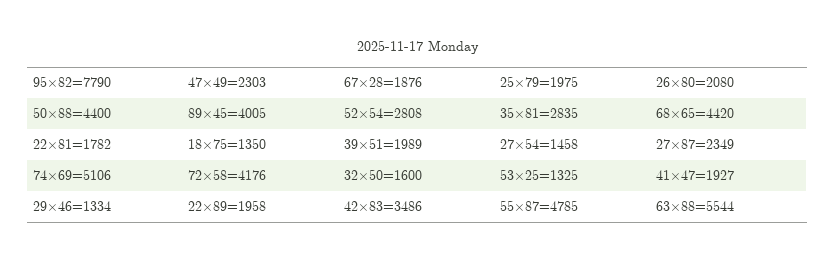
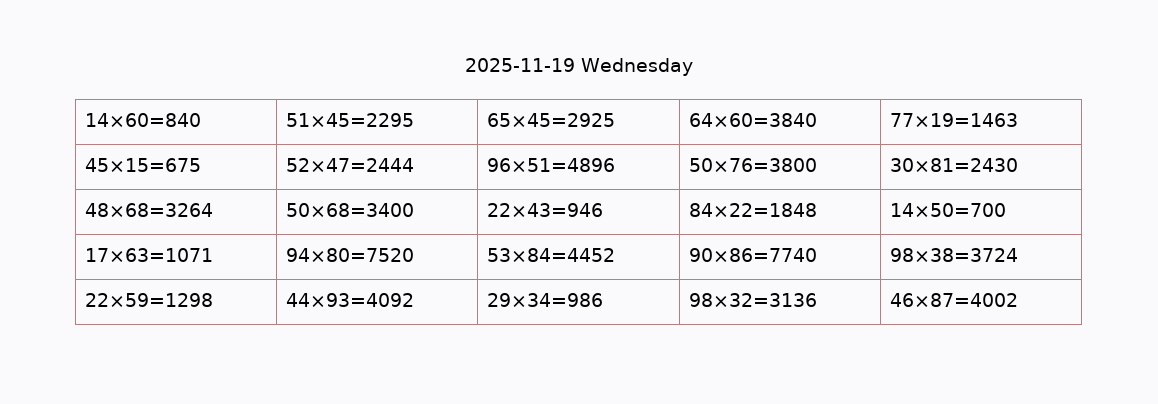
[356,40,479,54] [33,76,112,87] [188,77,267,87] [344,77,423,87] [500,76,579,87] [656,77,735,87] [33,107,112,118] [188,107,267,118] [344,107,423,118] [500,107,579,118] [656,107,735,118] [33,139,112,149] [188,138,267,149] [344,138,423,149] [500,138,579,149] [656,139,735,149] [33,169,112,180] [188,169,267,180] [344,169,423,180] [500,169,579,180] [656,170,735,180] [33,201,112,211] [188,200,267,211] [344,201,423,211] [500,200,579,211] [656,200,735,211] 2025-11-17 Monday // 95×82=7790 | 47×49=2303 | 67×28=1876 | 25×79=1975 | 26×80=2080 // 50×88=4400 | 89×45=4005 | 52×54=2808 | 35×81=2835 | 68×65=4420 // 22×81=1782 | 18×75=1350 | 39×51=1989 | 27×54=1458 | 27×87=2349 // 74×69=5106 | 72×58=4176 | 32×50=1600 | 53×25=1325 | 41×47=1927 // 29×46=1334 | 22×89=1958 | 42×83=3486 | 55×87=4785 | 63×88=5544 -> [465,58,694,76] [84,113,201,127] [285,113,414,127] [486,113,615,127] [688,113,817,127] [889,113,1018,127] [84,158,201,172] [285,158,414,172] [486,158,615,172] [688,158,817,172] [889,158,1018,172] [84,203,213,217] [285,203,414,217] [486,203,603,217] [688,203,817,217] [889,203,1006,217] [84,248,213,262] [285,248,414,262] [486,248,615,262] [688,248,817,262] [889,248,1018,262] [84,293,213,307] [285,293,414,307] [486,293,603,307] [688,293,817,307] [889,293,1018,307] 2025-11-19 Wednesday // 14×60=840 | 51×45=2295 | 65×45=2925 | 64×60=3840 | 77×19=1463 // 45×15=675 | 52×47=2444 | 96×51=4896 | 50×76=3800 | 30×81=2430 // 48×68=3264 | 50×68=3400 | 22×43=946 | 84×22=1848 | 14×50=700 // 17×63=1071 | 94×80=7520 | 53×84=4452 | 90×86=7740 | 98×38=3724 // 22×59=1298 | 44×93=4092 | 29×34=986 | 98×32=3136 | 46×87=4002

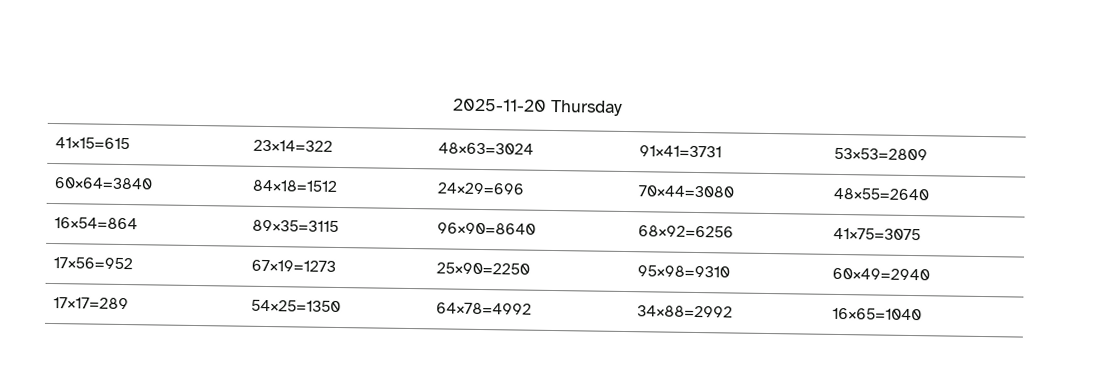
[465,58,694,76] [84,113,201,127] [285,113,414,127] [486,113,615,127] [688,113,817,127] [889,113,1018,127] [84,158,201,172] [285,158,414,172] [486,158,615,172] [688,158,817,172] [889,158,1018,172] [84,203,213,217] [285,203,414,217] [486,203,603,217] [688,203,817,217] [889,203,1006,217] [84,248,213,262] [285,248,414,262] [486,248,615,262] [688,248,817,262] [889,248,1018,262] [84,293,213,307] [285,293,414,307] [486,293,603,307] [688,293,817,307] [889,293,1018,307] 2025-11-19 Wednesday // 14×60=840 | 51×45=2295 | 65×45=2925 | 64×60=3840 | 77×19=1463 // 45×15=675 | 52×47=2444 | 96×51=4896 | 50×76=3800 | 30×81=2430 // 48×68=3264 | 50×68=3400 | 22×43=946 | 84×22=1848 | 14×50=700 // 17×63=1071 | 94×80=7520 | 53×84=4452 | 90×86=7740 | 98×38=3724 // 22×59=1298 | 44×93=4092 | 29×34=986 | 98×32=3136 | 46×87=4002 -> [453,98,623,116] [55,137,131,150] [253,139,334,152] [438,142,535,155] [639,145,723,158] [834,147,929,161] [54,177,154,190] [252,179,339,192] [437,182,525,195] [638,185,735,198] [833,187,930,201] [54,217,139,230] [252,219,340,233] [437,222,537,235] [638,225,735,238] [833,227,922,241] [53,257,134,270] [251,259,337,272] [436,262,531,275] [637,265,731,278] [832,267,931,281] [53,297,130,310] [251,299,342,313] [436,302,533,315] [637,305,734,318] [832,307,923,321] 2025-11-20 Thursday // 41×15=615 | 23×14=322 | 48×63=3024 | 91×41=3731 | 53×53=2809 // 60×64=3840 | 84×18=1512 | 24×29=696 | 70×44=3080 | 48×55=2640 // 16×54=864 | 89×35=3115 | 96×90=8640 | 68×92=6256 | 41×75=3075 // 17×56=952 | 67×19=1273 | 25×90=2250 | 95×98=9310 | 60×49=2940 // 17×17=289 | 54×25=1350 | 64×78=4992 | 34×88=2992 | 16×65=1040

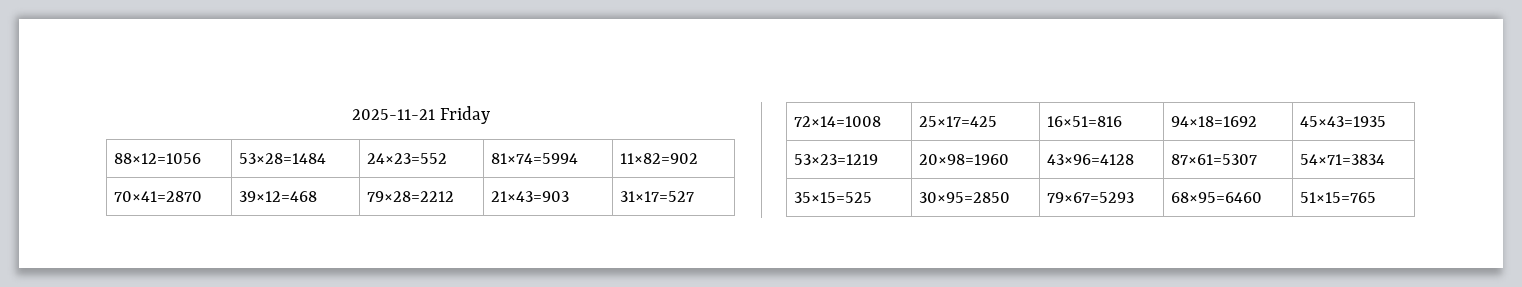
[453,98,623,116] [55,137,131,150] [253,139,334,152] [438,142,535,155] [639,145,723,158] [834,147,929,161] [54,177,154,190] [252,179,339,192] [437,182,525,195] [638,185,735,198] [833,187,930,201] [54,217,139,230] [252,219,340,233] [437,222,537,235] [638,225,735,238] [833,227,922,241] [53,257,134,270] [251,259,337,272] [436,262,531,275] [637,265,731,278] [832,267,931,281] [53,297,130,310] [251,299,342,313] [436,302,533,315] [637,305,734,318] [832,307,923,321] 2025-11-20 Thursday // 41×15=615 | 23×14=322 | 48×63=3024 | 91×41=3731 | 53×53=2809 // 60×64=3840 | 84×18=1512 | 24×29=696 | 70×44=3080 | 48×55=2640 // 16×54=864 | 89×35=3115 | 96×90=8640 | 68×92=6256 | 41×75=3075 // 17×56=952 | 67×19=1273 | 25×90=2250 | 95×98=9310 | 60×49=2940 // 17×17=289 | 54×25=1350 | 64×78=4992 | 34×88=2992 | 16×65=1040 -> [351,106,491,124] [114,153,202,164] [239,153,327,164] [367,153,448,164] [491,153,579,164] [620,153,699,164] [114,191,203,202] [239,191,318,202] [367,191,455,202] [491,191,570,202] [620,191,695,202] [794,116,882,127] [919,116,998,127] [1047,116,1123,127] [1171,116,1258,127] [1300,116,1387,127] [794,154,879,165] [919,154,1010,165] [1047,154,1135,165] [1171,154,1258,165] [1300,154,1386,165] [794,192,873,203] [919,192,1011,203] [1047,192,1135,203] [1171,192,1263,203] [1300,192,1377,203] 2025-11-21 Friday // 88×12=1056 | 53×28=1484 | 24×23=552 | 81×74=5994 | 11×82=902 // 70×41=2870 | 39×12=468 | 79×28=2212 | 21×43=903 | 31×17=527 // 72×14=1008 | 25×17=425 | 16×51=816 | 94×18=1692 | 45×43=1935 // 53×23=1219 | 20×98=1960 | 43×96=4128 | 87×61=5307 | 54×71=3834 // 35×15=525 | 30×95=2850 | 79×67=5293 | 68×95=6460 | 51×15=765

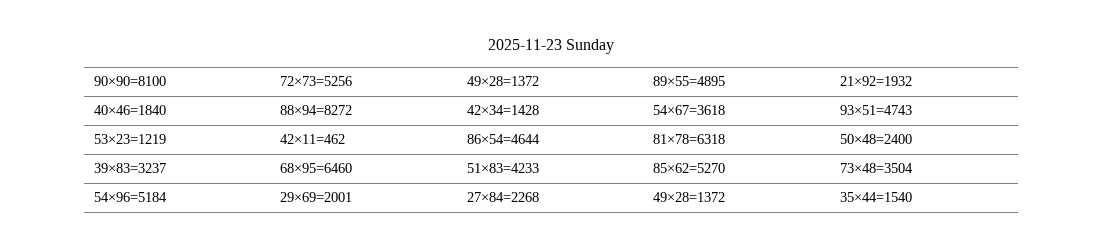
[351,106,491,124] [114,153,202,164] [239,153,327,164] [367,153,448,164] [491,153,579,164] [620,153,699,164] [114,191,203,202] [239,191,318,202] [367,191,455,202] [491,191,570,202] [620,191,695,202] [794,116,882,127] [919,116,998,127] [1047,116,1123,127] [1171,116,1258,127] [1300,116,1387,127] [794,154,879,165] [919,154,1010,165] [1047,154,1135,165] [1171,154,1258,165] [1300,154,1386,165] [794,192,873,203] [919,192,1011,203] [1047,192,1135,203] [1171,192,1263,203] [1300,192,1377,203] 2025-11-21 Friday // 88×12=1056 | 53×28=1484 | 24×23=552 | 81×74=5994 | 11×82=902 // 70×41=2870 | 39×12=468 | 79×28=2212 | 21×43=903 | 31×17=527 // 72×14=1008 | 25×17=425 | 16×51=816 | 94×18=1692 | 45×43=1935 // 53×23=1219 | 20×98=1960 | 43×96=4128 | 87×61=5307 | 54×71=3834 // 35×15=525 | 30×95=2850 | 79×67=5293 | 68×95=6460 | 51×15=765 -> [487,39,615,54] [93,76,166,86] [279,76,352,86] [466,76,539,86] [652,76,725,86] [839,76,912,86] [93,105,166,115] [279,105,352,115] [466,105,539,115] [652,105,725,115] [839,105,912,115] [93,134,166,144] [279,134,345,144] [466,134,540,144] [652,134,725,144] [839,134,912,144] [93,163,166,173] [279,163,352,173] [466,163,539,173] [652,163,725,173] [839,163,913,173] [93,192,167,202] [279,192,352,202] [466,192,539,202] [652,192,725,202] [839,192,912,202] 2025-11-23 Sunday // 90×90=8100 | 72×73=5256 | 49×28=1372 | 89×55=4895 | 21×92=1932 // 40×46=1840 | 88×94=8272 | 42×34=1428 | 54×67=3618 | 93×51=4743 // 53×23=1219 | 42×11=462 | 86×54=4644 | 81×78=6318 | 50×48=2400 // 39×83=3237 | 68×95=6460 | 51×83=4233 | 85×62=5270 | 73×48=3504 // 54×96=5184 | 29×69=2001 | 27×84=2268 | 49×28=1372 | 35×44=1540

